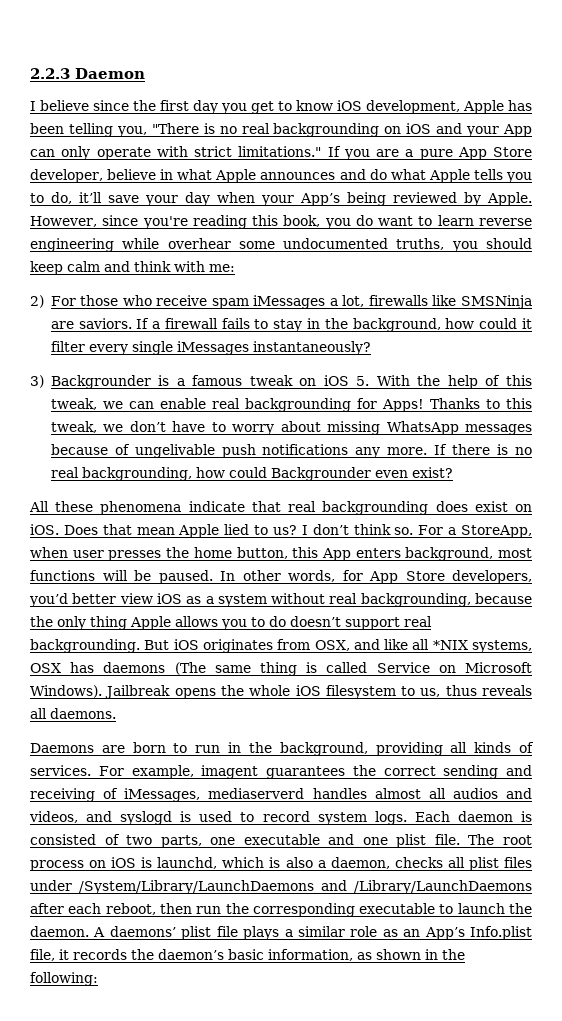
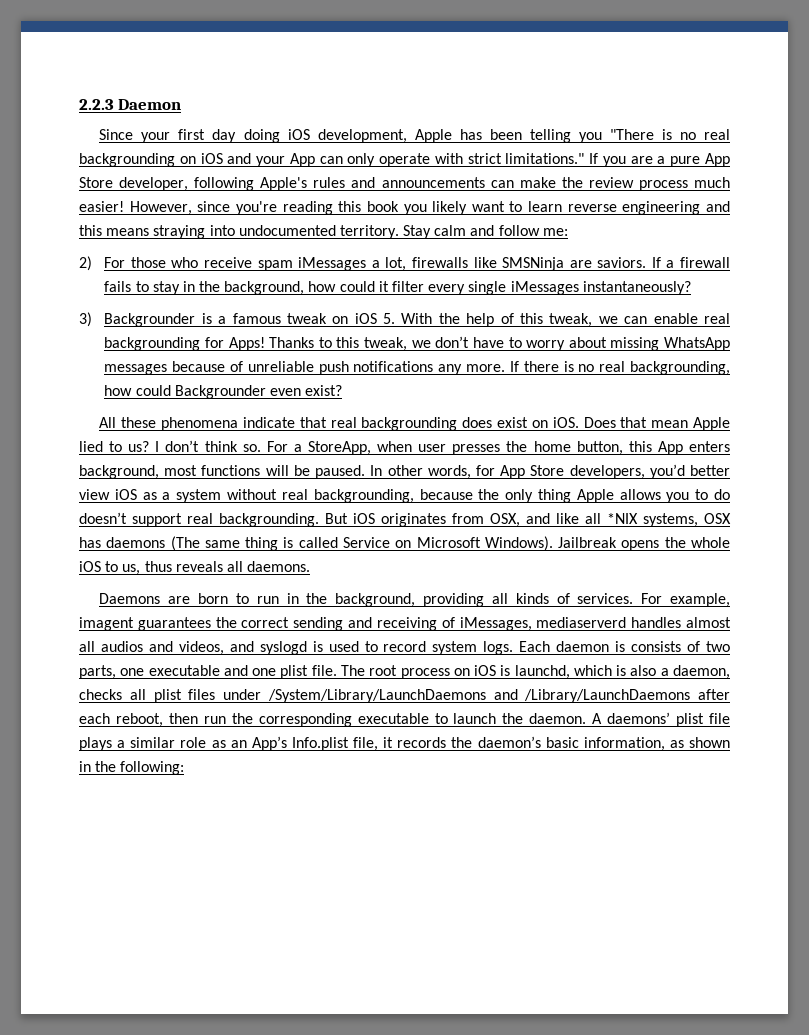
[30,100,333,114] I believe since the first day you get to know -> [99,129,280,143] Since your first day doing
[116,126,147,137] you, -> [578,132,602,143] you
[107,169,532,183] [30,192,532,206] believe in what Apple announces and do what Apple tells you to do, it’ll save your day when your App’s being reviewed by Apple. -> [194,177,730,191] [79,201,124,212] following Apple's rules and announcements can make the review process much easier!
[283,215,373,229] book, you do -> [366,201,468,215] book you likely
[122,238,532,252] [30,261,205,275] while overhear some undocumented truths, you should keep calm and think with -> [706,201,731,212] [79,225,540,239] and this means straying into undocumented territory. Stay calm and follow
[134,444,215,458] ungelivable -> [247,361,314,372] unreliable
[325,685,396,699] filesystem -> (101, 566) none
[30,834,96,845] consisted -> [631,641,682,652] consists

